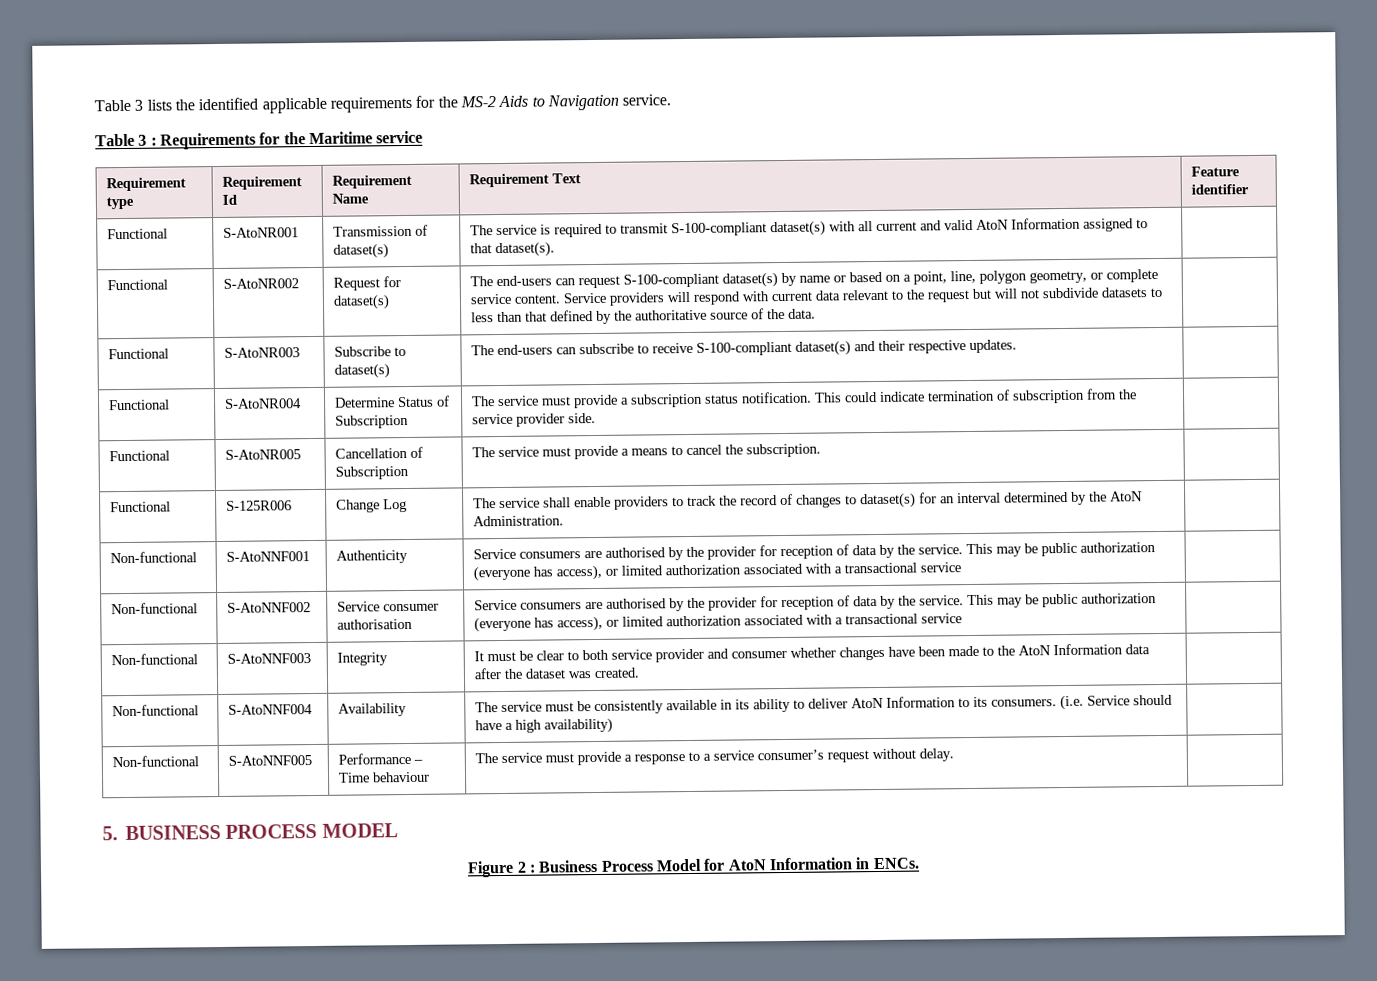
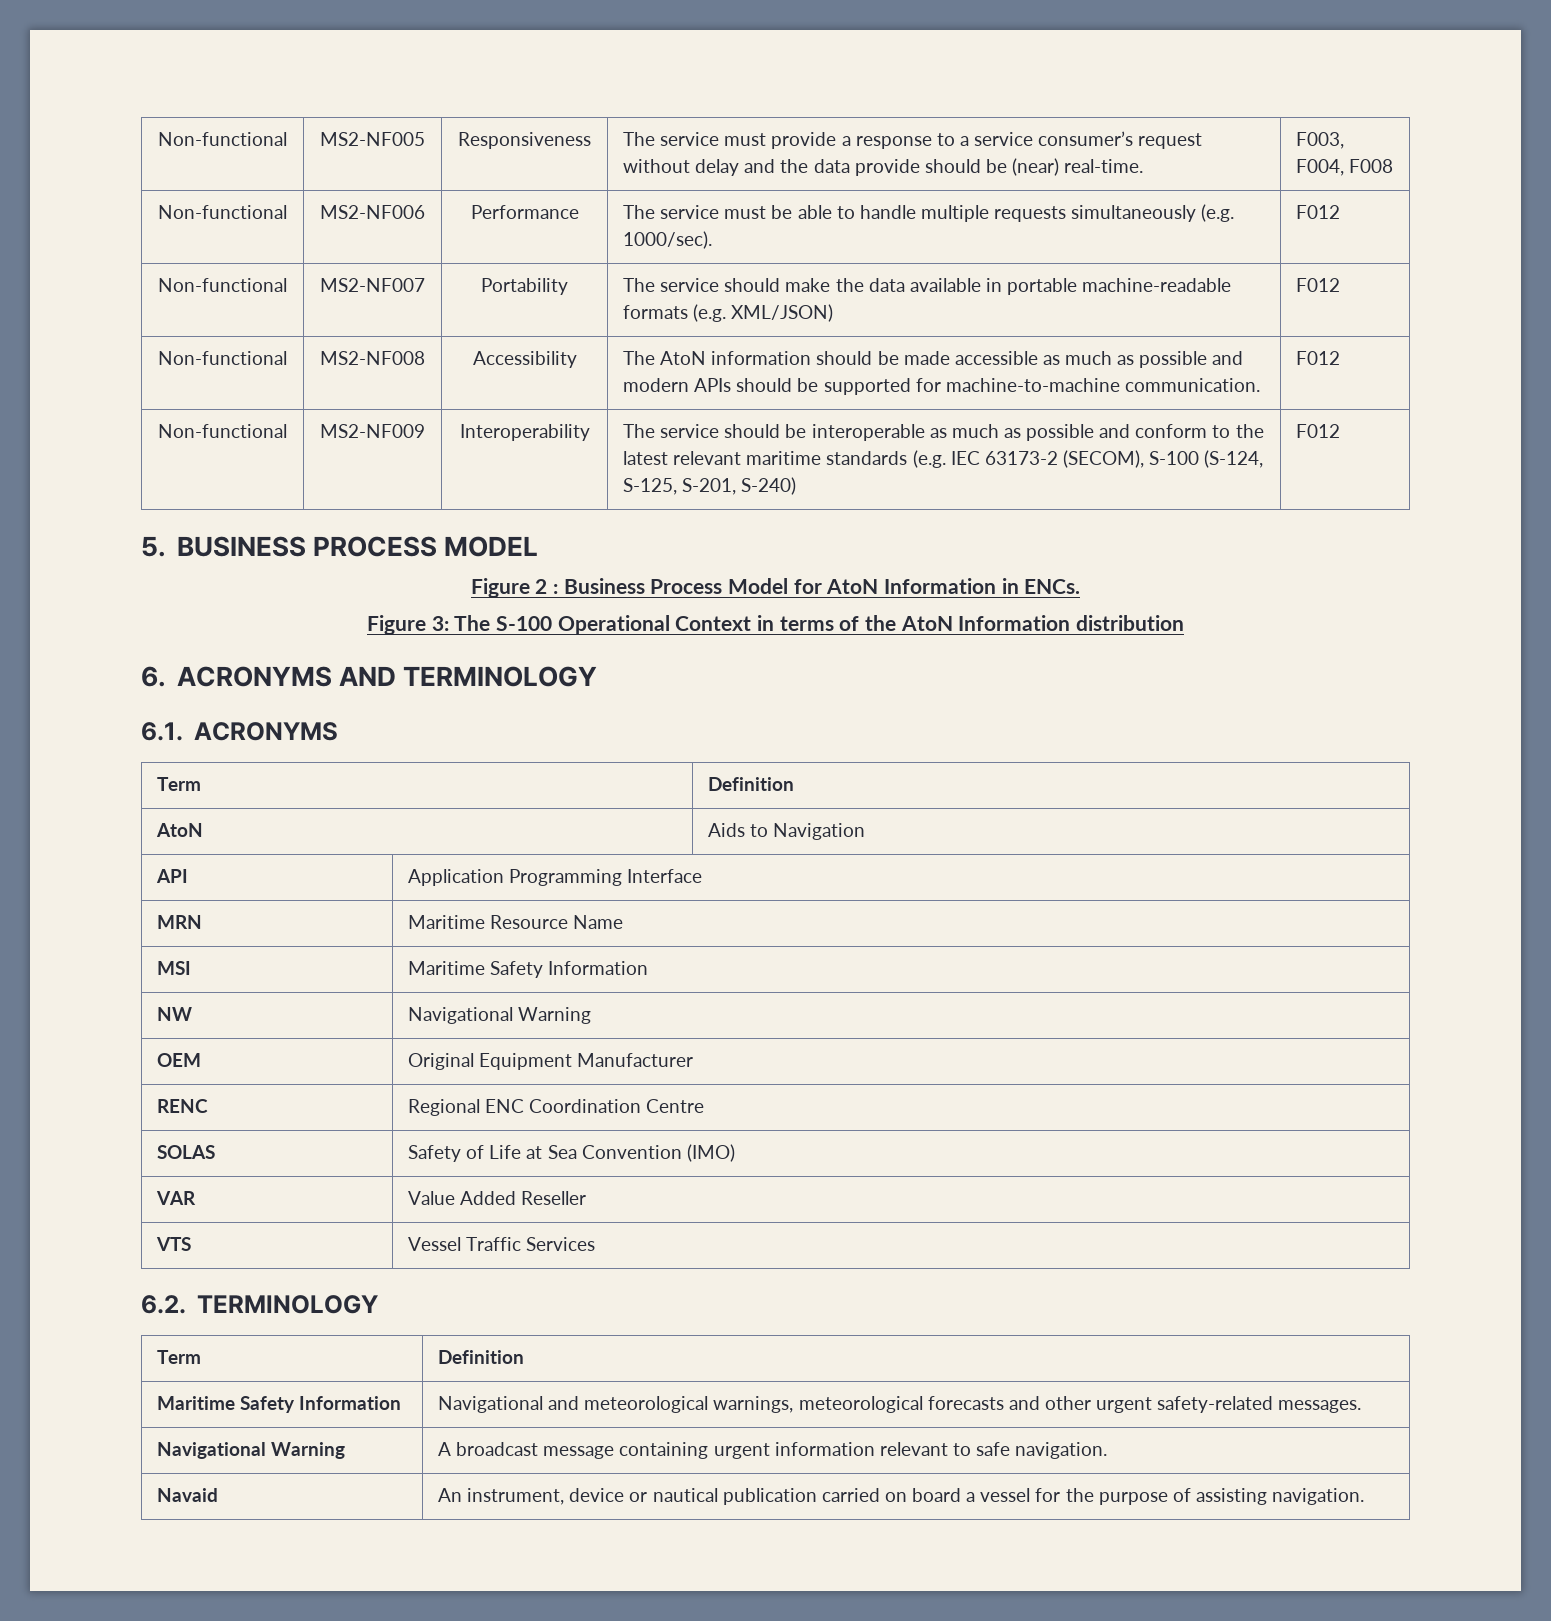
[94,94,672,114] [95,130,424,150] [105,177,186,192] [105,196,134,210] [221,176,302,190] [221,194,237,205] [331,174,412,189] [331,193,369,204] [468,173,581,188] [1190,166,1240,177] [1190,184,1249,195] [106,228,168,240] [222,227,299,238] [332,224,428,237] [332,243,389,259] [469,217,1148,238] [469,241,555,258] [106,279,168,291] [222,278,299,289] [332,276,401,291] [332,294,390,310] [469,268,1158,289] [469,287,1162,306] [470,308,816,324] [107,348,169,360] [223,347,300,358] [333,346,406,357] [333,363,390,379] [470,339,1017,356] [108,399,170,411] [223,398,302,409] [333,395,450,408] [334,414,409,429] [470,388,1137,409] [471,412,596,427] [108,450,170,462] [224,449,301,460] [334,446,423,459] [334,465,409,480] [471,443,821,460] [109,501,171,513] [225,500,292,511] [335,499,407,513] [472,491,1143,510] [472,515,564,527] [109,551,197,564] [225,551,310,562] [335,549,408,564] [472,542,1156,561] [472,562,961,582] [110,602,198,615] [226,602,311,613] [336,601,439,612] [336,618,413,630] [473,593,1157,612] [473,613,962,633] [110,653,198,666] [226,653,311,664] [336,652,388,666] [473,643,1150,663] [473,667,639,680] [111,704,199,717] [227,704,313,715] [337,703,407,717] [474,694,1173,715] [474,717,613,734] [111,755,199,768] [227,755,312,766] [337,752,423,765] [337,771,430,783] Table 3 lists the identified applicable requirements for the MS-2 Aids to Navigation service. // Table 3 : Requirements for the Maritime service // Requirement type | Requirement Id | Requirement Name | Requirement Text | Feature identifier // Functional | S-AtoNR001 | Transmission of dataset(s) | The service is required to transmit S-100-compliant dataset(s) with all current and valid AtoN Information assigned to that dataset(s). | // Functional | S-AtoNR002 | Request for dataset(s) | The end-users can request S-100-compliant dataset(s) by name or based on a point, line, polygon geometry, or complete service content. Service providers will respond with current data relevant to the request but will not subdivide datasets to less than that defined by the authoritative source of the data. | // Functional | S-AtoNR003 | Subscribe to dataset(s) | The end-users can subscribe to receive S-100-compliant dataset(s) and their respective updates. | // Functional | S-AtoNR004 | Determine Status of Subscription | The service must provide a subscription status notification. This could indicate termination of subscription from the service provider side. | // Functional | S-AtoNR005 | Cancellation of Subscription | The service must provide a means to cancel the subscription. | // Functional | S-125R006 | Change Log | The service shall enable providers to track the record of changes to dataset(s) for an interval determined by the AtoN Administration. | // Non-functional | S-AtoNNF001 | Authenticity | Service consumers are authorised by the provider for reception of data by the service. This may be public authorization (everyone has access), or limited authorization associated with a transactional service | // Non-functional | S-AtoNNF002 | Service consumer authorisation | Service consumers are authorised by the provider for reception of data by the service. This may be public authorization (everyone has access), or limited authorization associated with a transactional service | // Non-functional | S-AtoNNF003 | Integrity | It must be clear to both service provider and consumer whether changes have been made to the AtoN Information data after the dataset was created. | // Non-functional | S-AtoNNF004 | Availability | The service must be consistently available in its ability to deliver AtoN Information to its consumers. (i.e. Service should have a high availability) | // Non-functional | S-AtoNNF005 | Performance – Time behaviour -> [158,132,287,146] [320,132,425,146] [458,132,591,149] Non-functional | MS2-NF005 | Responsiveness
[918,748,954,762] delay. | -> [695,158,1144,176] [1296,132,1345,149] [1296,159,1394,176] [158,205,287,219] [320,205,425,219] [470,205,579,219] [623,204,1235,222] [623,231,713,249] [1296,205,1341,219] [158,278,287,292] [320,278,425,292] [481,278,568,295] [623,278,1232,295] [623,304,834,322] [1296,278,1341,292] [158,351,287,365] [320,351,425,365] [472,351,577,368] [623,351,1244,368] [623,378,1260,395] [1296,351,1341,365] [158,424,287,438] [320,424,425,438] [459,424,590,441] [623,424,1264,441] [623,450,1264,468] [623,477,797,495] [1296,424,1341,438] delay and the data provide should be (near) real-time. | F003, F004, F008 // Non-functional | MS2-NF006 | Performance | The service must be able to handle multiple requests simultaneously (e.g. 1000/sec). | F012 // Non-functional | MS2-NF007 | Portability | The service should make the data available in portable machine-readable formats (e.g. XML/JSON) | F012 // Non-functional | MS2-NF008 | Accessibility | The AtoN information should be made accessible as much as possible and modern APIs should be supported for machine-to-machine communication. | F012 // Non-functional | MS2-NF009 | Interoperability | The service should be interoperable as much as possible and conform to the latest relevant maritime standards (e.g. IEC 63173-2 (SECOM), S-100 (S-124, S-125, S-201, S-240) | F012
(920, 863) none -> [366,615,1185,635] [141,666,598,687] [141,722,338,741] [157,777,202,791] [708,777,795,791] [156,823,204,837] [708,823,866,840] [156,869,189,883] [408,869,703,886] [157,915,203,929] [408,915,624,929] [157,961,192,975] [408,961,649,978] [157,1007,193,1021] [408,1007,592,1024] [157,1053,202,1067] [408,1053,694,1070] [157,1099,209,1113] [408,1099,705,1116] [157,1145,216,1159] [408,1144,735,1162] [156,1191,197,1205] [408,1191,587,1205] [156,1237,192,1251] [408,1237,596,1251] [141,1295,378,1314] [157,1350,202,1364] [438,1350,525,1364] [157,1396,402,1413] [438,1396,1362,1413] [157,1442,346,1459] [438,1442,1108,1459] [157,1488,219,1502] [438,1488,1365,1505] // Figure 3: The S-100 Operational Context in terms of the AtoN Information distribution // 6. ACRONYMS AND TERMINOLOGY // 6.1. ACRONYMS // Term | Definition // AtoN | Aids to Navigation // API | Application Programming Interface // MRN | Maritime Resource Name // MSI | Maritime Safety Information // NW | Navigational Warning // OEM | Original Equipment Manufacturer // RENC | Regional ENC Coordination Centre // SOLAS | Safety of Life at Sea Convention (IMO) // VAR | Value Added Reseller // VTS | Vessel Traffic Services // 6.2. TERMINOLOGY // Term | Definition // Maritime Safety Information | Navigational and meteorological warnings, meteorological forecasts and other urgent safety-related messages. // Navigational Warning | A broadcast message containing urgent information relevant to safe navigation. // Navaid | An instrument, device or nautical publication carried on board a vessel for the purpose of assisting navigation.

